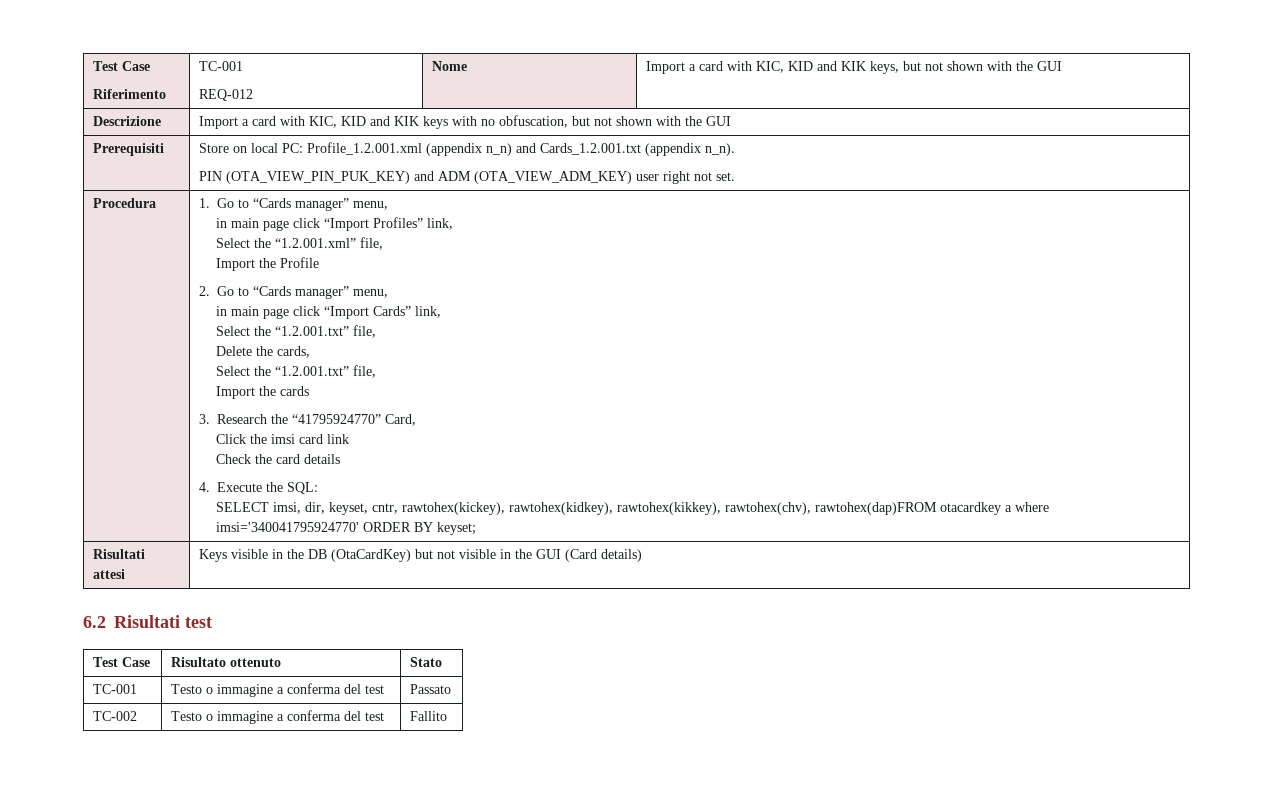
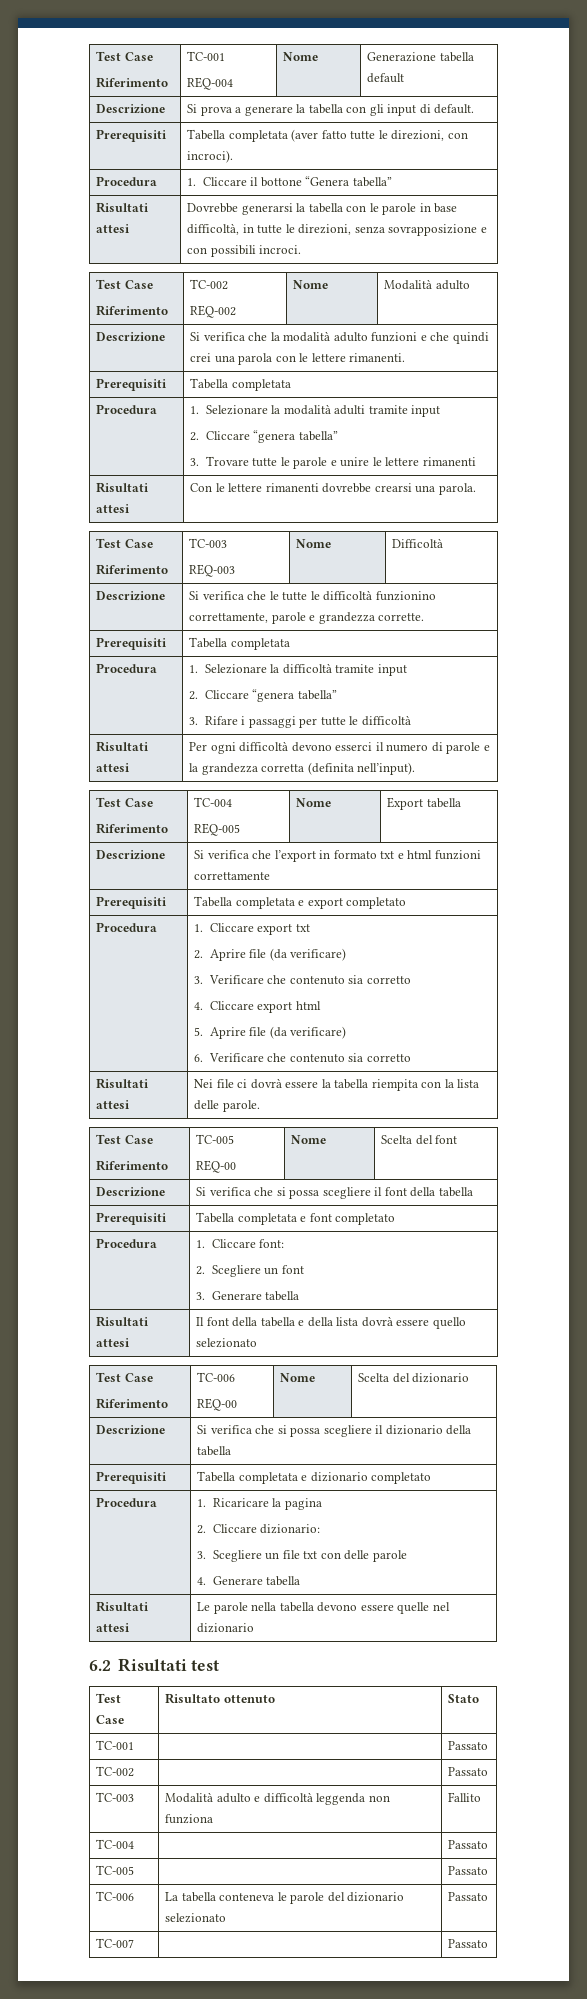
[198,89,253,101] [431,61,467,71] [645,61,1062,74] [92,116,161,126] [198,115,731,129] [92,143,164,156] [198,142,735,156] [198,171,735,184] [92,198,156,208] [198,198,388,211] [215,217,453,231] [215,237,383,250] [215,257,319,271] [198,286,388,299] [215,306,441,319] [215,325,376,338] [215,346,310,358] [215,365,376,378] [215,386,309,399] [198,414,416,426] [215,434,349,444] [215,454,340,464] [198,482,318,494] [215,502,1049,515] [215,522,476,535] [92,549,145,559] [92,569,125,579] [198,549,642,562] REQ-012 | Nome | Import a card with KIC, KID and KIK keys, but not shown with the GUI // Descrizione | Import a card with KIC, KID and KIK keys with no obfuscation, but not shown with the GUI // Prerequisiti | Store on local PC: Profile_1.2.001.xml (appendix n_n) and Cards_1.2.001.txt (appendix n_n). // PIN (OTA_VIEW_PIN_PUK_KEY) and ADM (OTA_VIEW_ADM_KEY) user right not set. // Procedura | 1. Go to “Cards manager” menu, // in main page click “Import Profiles” link, // Select the “1.2.001.xml” file, // Import the Profile // 2. Go to “Cards manager” menu, // in main page click “Import Cards” link, // Select the “1.2.001.txt” file, // Delete the cards, // Select the “1.2.001.txt” file, // Import the cards // 3. Research the “41795924770” Card, // Click the imsi card link // Check the card details // 4. Execute the SQL: // SELECT imsi, dir, keyset, cntr, rawtohex(kickey), rawtohex(kidkey), rawtohex(kikkey), rawtohex(chv), rawtohex(dap)FROM otacardkey a where imsi='340041795924770' ORDER BY keyset; // Risultati attesi | Keys visible in the DB (OtaCardKey) but not visible in the GUI (Card details) -> [187,77,234,90] [283,52,319,61] [367,52,474,62] [367,73,405,83] [96,104,166,114] [187,104,475,116] [96,129,168,142] [187,129,468,142] [187,150,234,163] [96,176,158,186] [187,176,392,187] [96,202,150,213] [96,224,131,233] [187,203,458,215] [187,223,487,236] [187,245,302,257] [96,279,153,289] [96,305,169,316] [190,279,229,290] [190,305,237,318] [293,280,329,289] [384,279,470,290] [96,332,166,342] [190,331,489,344] [190,353,406,365] [96,378,168,391] [190,378,291,391] [96,404,158,414] [190,404,441,417] [190,430,338,443] [190,456,476,469] [96,482,150,493] [96,504,131,513] [190,483,476,495] [96,538,153,548] [96,564,169,575] [189,538,228,548] [189,564,236,577] [296,539,332,548] [392,538,444,548] [96,591,166,601] [189,590,436,601] [189,612,425,624] [96,637,168,650] [189,637,290,650] [96,663,158,673] [189,663,407,676] [189,689,337,702] [189,715,411,728] [96,741,150,752] [96,763,131,772] [189,741,490,754] [189,762,416,775] [96,797,153,807] [96,823,169,834] [194,797,233,807] [194,823,241,836] [296,798,332,807] [387,797,461,810] [96,850,166,860] [194,850,481,862] [194,872,271,880] [96,896,168,909] [194,896,407,909] [96,922,158,932] [194,923,310,935] [194,948,347,961] [194,975,411,985] [194,1001,321,1013] [194,1026,347,1039] [194,1053,411,1063] [96,1078,150,1089] [96,1100,131,1109] [194,1078,480,1091] [194,1100,260,1112] [96,1134,153,1144] [96,1160,169,1171] [196,1134,235,1144] [196,1160,237,1173] [291,1135,327,1144] [381,1135,458,1145] [96,1187,166,1197] [196,1187,473,1199] [96,1212,168,1225] [196,1212,396,1225] [96,1238,158,1248] [196,1239,285,1248] [196,1265,304,1277] [196,1291,300,1301] [96,1316,150,1327] [96,1338,131,1347] [196,1316,466,1329] [196,1338,258,1348] [96,1372,153,1382] [96,1398,169,1409] [197,1372,236,1382] [197,1398,238,1411] [280,1373,316,1382] [358,1373,470,1383] [96,1425,166,1435] [197,1425,472,1437] [197,1446,232,1456] [96,1471,168,1484] [197,1471,432,1484] [96,1497,158,1507] [197,1498,322,1510] [197,1524,321,1534] [197,1550,407,1562] [197,1576,301,1586] [96,1601,150,1612] [96,1623,131,1632] [197,1602,450,1614] [197,1623,255,1633] REQ-004 | Nome | Generazione tabella default // Descrizione | Si prova a generare la tabella con gli input di default. // Prerequisiti | Tabella completata (aver fatto tutte le direzioni, con incroci). // Procedura | 1. Cliccare il bottone “Genera tabella” // Risultati attesi | Dovrebbe generarsi la tabella con le parole in base difficoltà, in tutte le direzioni, senza sovrapposizione e con possibili incroci. // Test Case // Riferimento | TC-002 // REQ-002 | Nome | Modalità adulto // Descrizione | Si verifica che la modalità adulto funzioni e che quindi crei una parola con le lettere rimanenti. // Prerequisiti | Tabella completata // Procedura | 1. Selezionare la modalità adulti tramite input // 2. Cliccare “genera tabella” // 3. Trovare tutte le parole e unire le lettere rimanenti // Risultati attesi | Con le lettere rimanenti dovrebbe crearsi una parola. // Test Case // Riferimento | TC-003 // REQ-003 | Nome | Difficoltà // Descrizione | Si verifica che le tutte le difficoltà funzionino correttamente, parole e grandezza corrette. // Prerequisiti | Tabella completata // Procedura | 1. Selezionare la difficoltà tramite input // 2. Cliccare “genera tabella” // 3. Rifare i passaggi per tutte le difficoltà // Risultati attesi | Per ogni difficoltà devono esserci il numero di parole e la grandezza corretta (definita nell’input). // Test Case // Riferimento | TC-004 // REQ-005 | Nome | Export tabella // Descrizione | Si verifica che l’export in formato txt e html funzioni correttamente // Prerequisiti | Tabella completata e export completato // Procedura | 1. Cliccare export txt // 2. Aprire file (da verificare) // 3. Verificare che contenuto sia corretto // 4. Cliccare export html // 5. Aprire file (da verificare) // 6. Verificare che contenuto sia corretto // Risultati attesi | Nei file ci dovrà essere la tabella riempita con la lista delle parole. // Test Case // Riferimento | TC-005 // REQ-00 | Nome | Scelta del font // Descrizione | Si verifica che si possa scegliere il font della tabella // Prerequisiti | Tabella completata e font completato // Procedura | 1. Cliccare font: // 2. Scegliere un font // 3. Generare tabella // Risultati attesi | Il font della tabella e della lista dovrà essere quello selezionato // Test Case // Riferimento | TC-006 // REQ-00 | Nome | Scelta del dizionario // Descrizione | Si verifica che si possa scegliere il dizionario della tabella // Prerequisiti | Tabella completata e dizionario completato // Procedura | 1. Ricaricare la pagina // 2. Cliccare dizionario: // 3. Scegliere un file txt con delle parole // 4. Generare tabella // Risultati attesi | Le parole nella tabella devono essere quelle nel dizionario
[170,683,384,697] [409,684,451,694] [92,711,137,721] [170,710,384,724] [409,711,447,721] Testo o immagine a conferma del test | Passato // TC-002 | Testo o immagine a conferma del test | Fallito -> [448,1741,489,1750] [96,1766,135,1777] [448,1767,489,1776] [96,1792,135,1802] [165,1792,390,1805] [165,1814,214,1824] [448,1792,482,1802] [96,1839,135,1849] [448,1840,489,1849] [96,1865,135,1875] [448,1866,489,1875] [96,1891,135,1901] [165,1892,405,1904] [165,1913,227,1923] [448,1892,489,1901] [96,1938,135,1948] [448,1939,489,1948] | Passato // TC-002 | | Passato // TC-003 | Modalità adulto e difficoltà leggenda non funziona | Fallito // TC-004 | | Passato // TC-005 | | Passato // TC-006 | La tabella conteneva le parole del dizionario selezionato | Passato // TC-007 | | Passato

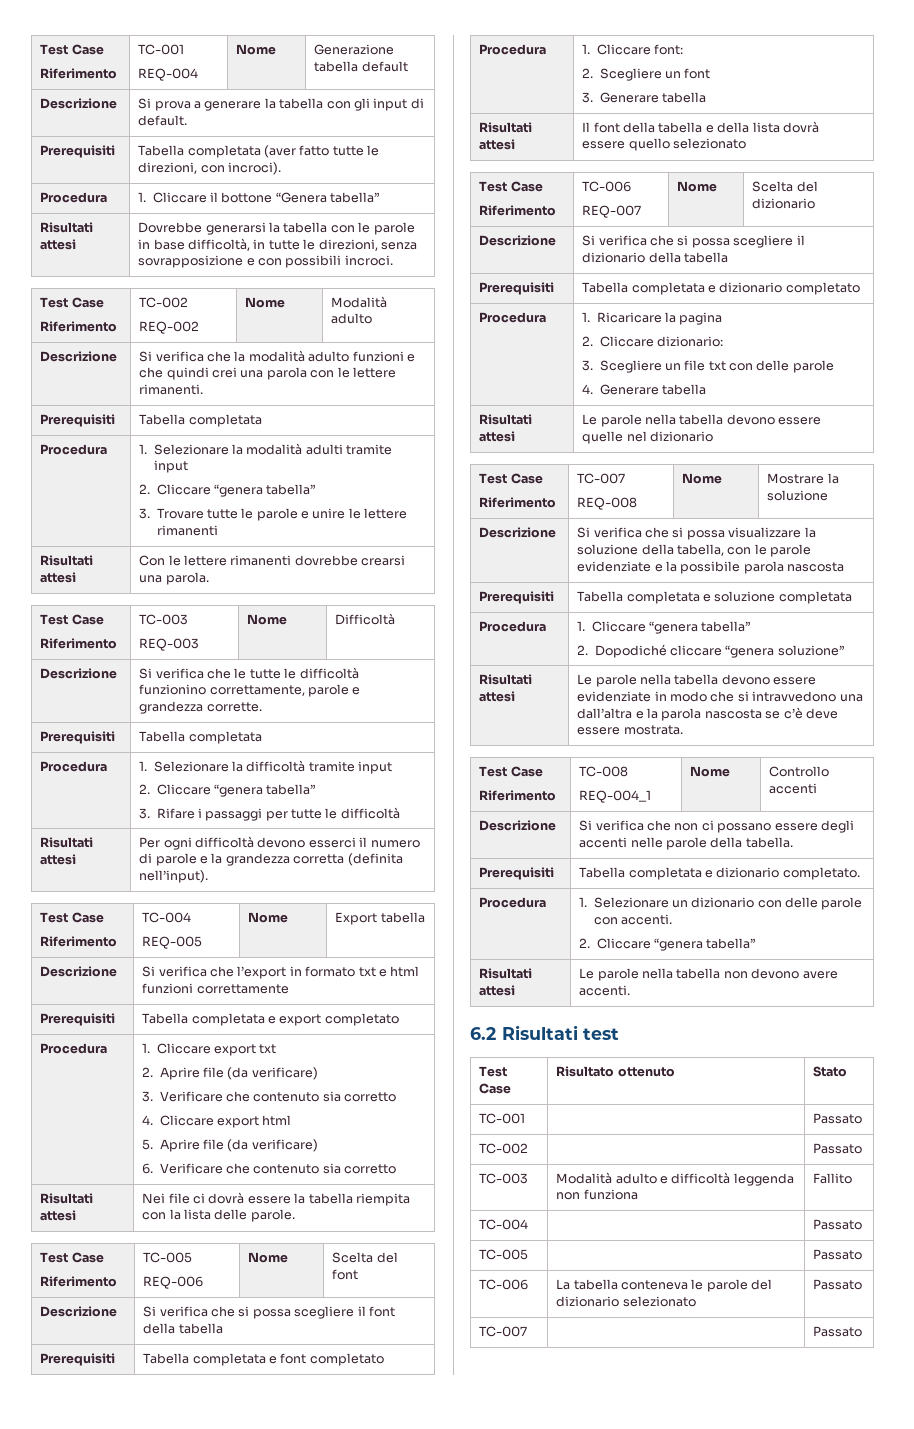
[196,1160,237,1173] REQ-00 -> [143,1276,204,1289] REQ-006
[197,1398,238,1411] REQ-00 -> [582,205,642,218] REQ-007
(255, 1628) none -> [479,473,543,484] [479,497,557,508] [577,473,626,484] [577,497,638,510] [682,473,723,484] [767,473,839,484] [767,490,829,501] [479,527,557,538] [577,527,816,540] [577,544,812,557] [577,561,845,574] [479,591,555,604] [577,591,852,604] [479,621,547,632] [577,621,751,634] [577,644,844,658] [479,674,533,685] [479,691,516,702] [577,674,817,687] [577,691,863,702] [577,707,838,721] [577,725,683,735] [479,766,543,777] [479,790,557,801] [579,766,629,777] [579,790,652,803] [690,766,731,777] [769,766,830,777] [769,783,818,794] [479,820,557,831] [579,820,854,833] [579,837,793,850] [479,867,555,880] [579,867,860,880] [479,897,547,908] [579,897,863,910] [593,914,672,925] [579,938,756,951] [479,968,533,979] [479,985,516,996] [579,968,838,981] [579,985,631,996] // Test Case // Riferimento | TC-007 // REQ-008 | Nome | Mostrare la soluzione // Descrizione | Si verifica che si possa visualizzare la soluzione della tabella, con le parole evidenziate e la possibile parola nascosta // Prerequisiti | Tabella completata e soluzione completata // Procedura | 1. Cliccare “genera tabella” // 2. Dopodiché cliccare “genera soluzione” // Risultati attesi | Le parole nella tabella devono essere evidenziate in modo che si intravvedono una dall’altra e la parola nascosta se c’è deve essere mostrata. // Test Case // Riferimento | TC-008 // REQ-004_1 | Nome | Controllo accenti // Descrizione | Si verifica che non ci possano essere degli accenti nelle parole della tabella. // Prerequisiti | Tabella completata e dizionario completato. // Procedura | 1. Selezionare un dizionario con delle parole con accenti. // 2. Cliccare “genera tabella” // Risultati attesi | Le parole nella tabella non devono avere accenti.

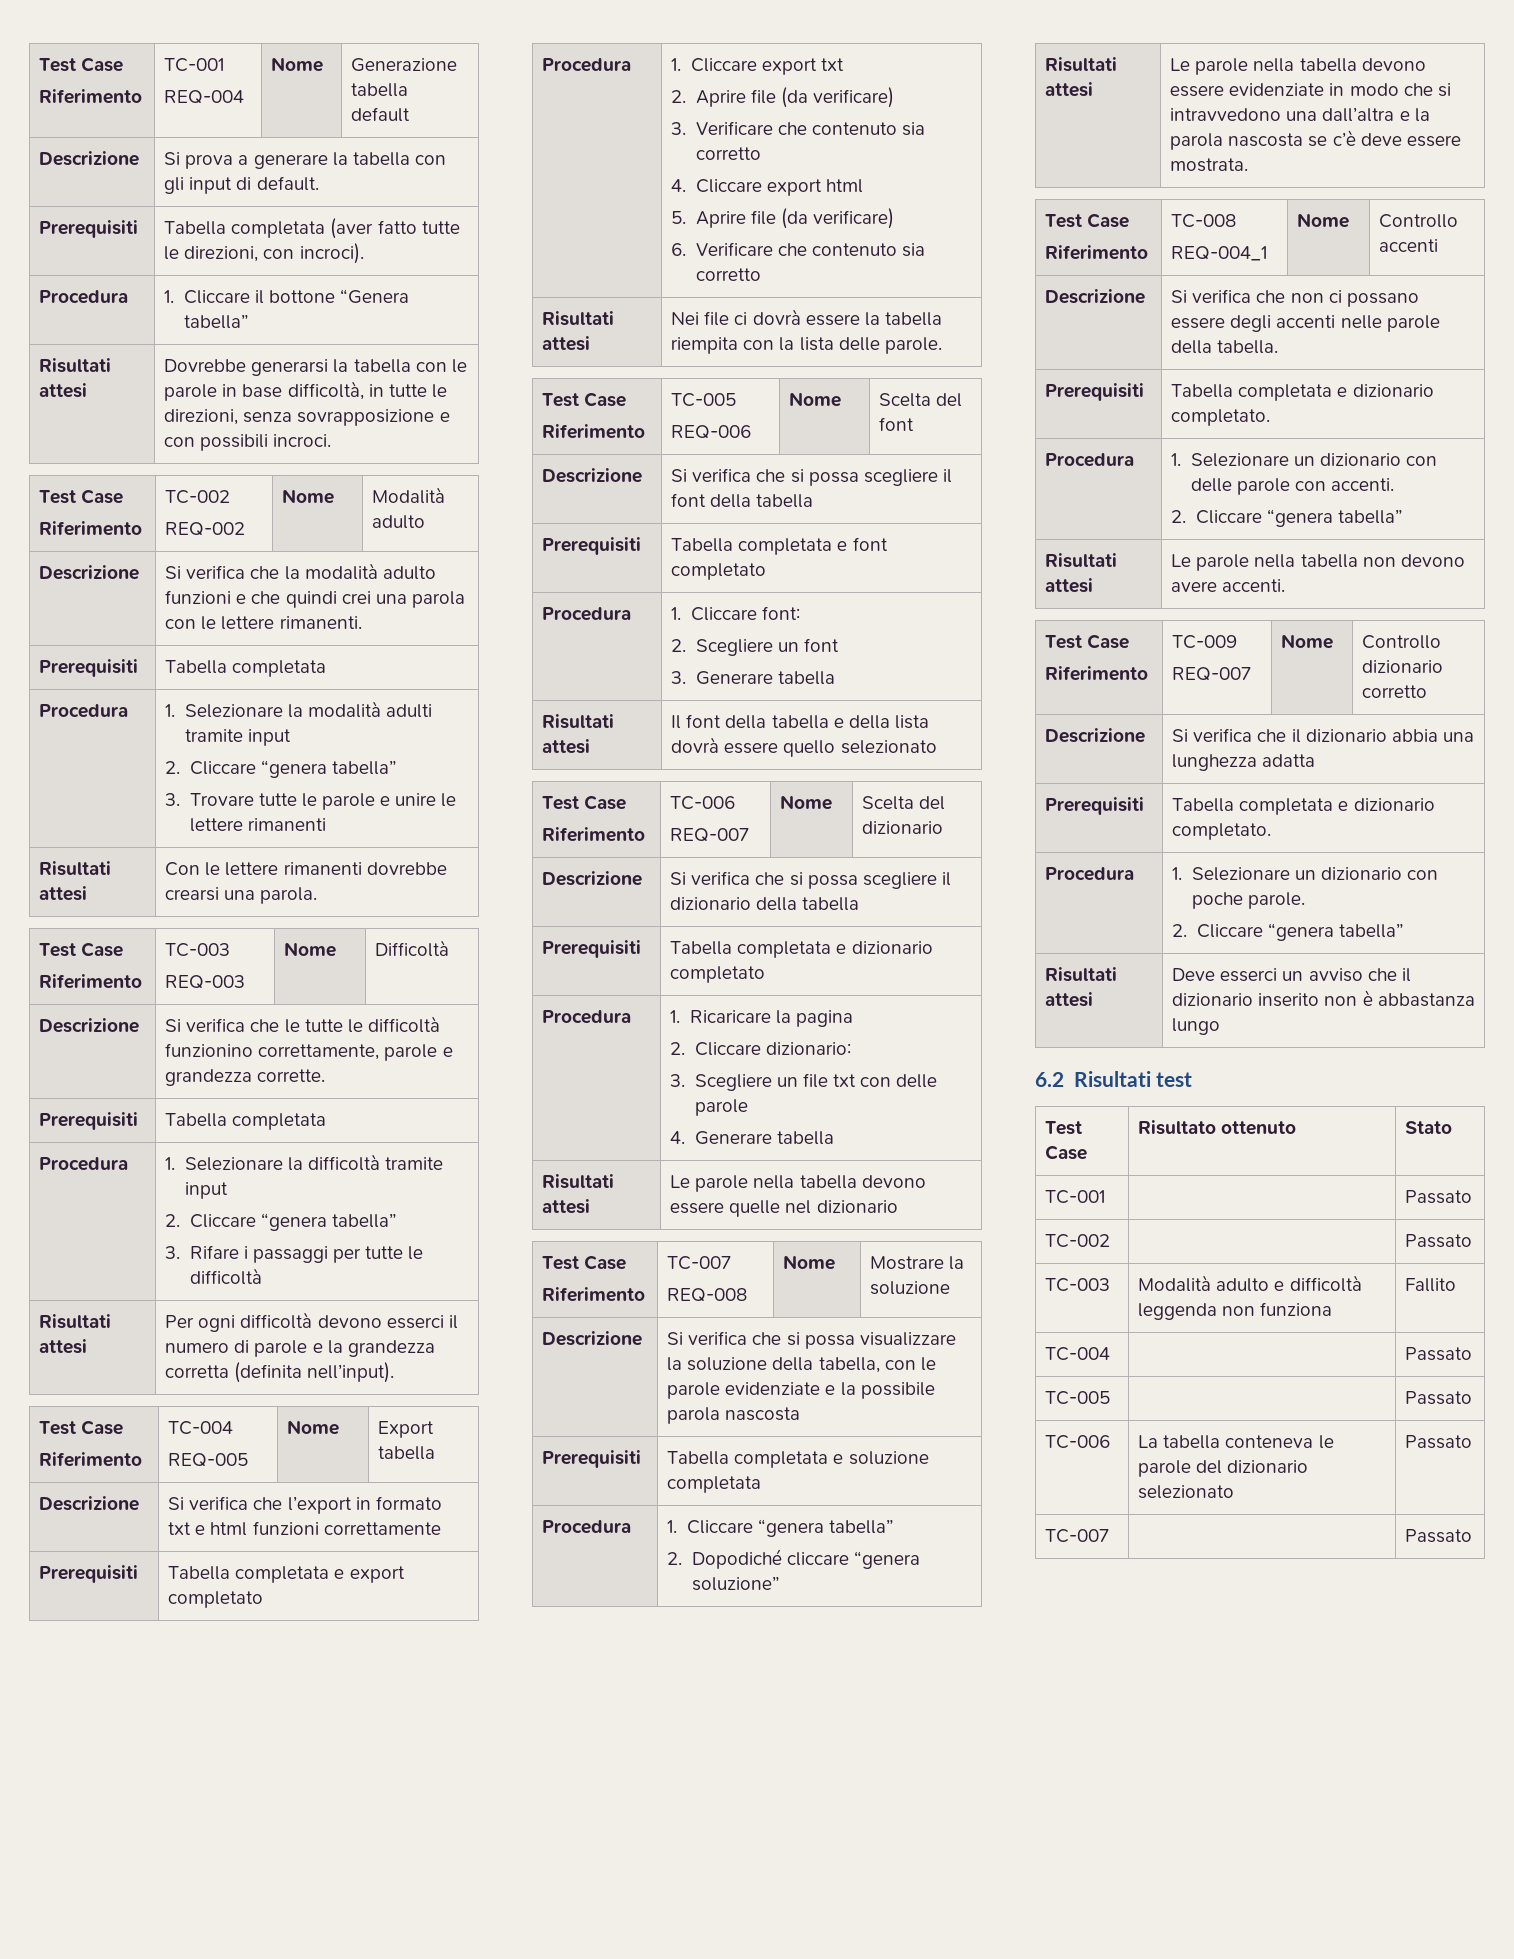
(631, 990) none -> [1045,634,1130,649] [1045,666,1149,681] [1172,635,1238,649] [1172,667,1252,681] [1281,634,1334,649] [1362,635,1442,649] [1362,660,1444,673] [1362,685,1428,698] [1045,728,1146,743] [1172,728,1474,743] [1172,754,1316,771] [1045,797,1145,815] [1172,798,1435,815] [1172,823,1272,840] [1045,867,1135,881] [1172,867,1439,881] [1191,892,1305,909] [1172,923,1404,941] [1045,967,1118,982] [1045,992,1094,1007] [1172,968,1411,982] [1172,990,1475,1007] [1172,1018,1221,1035] // Test Case // Riferimento | TC-009 // REQ-007 | Nome | Controllo dizionario corretto // Descrizione | Si verifica che il dizionario abbia una lunghezza adatta // Prerequisiti | Tabella completata e dizionario completato. // Procedura | 1. Selezionare un dizionario con poche parole. // 2. Cliccare “genera tabella” // Risultati attesi | Deve esserci un avviso che il dizionario inserito non è abbastanza lungo

